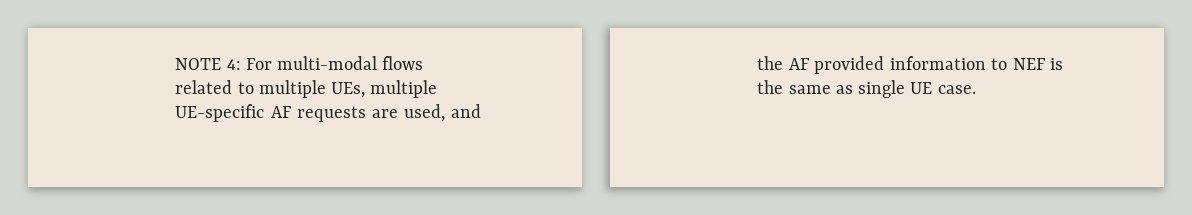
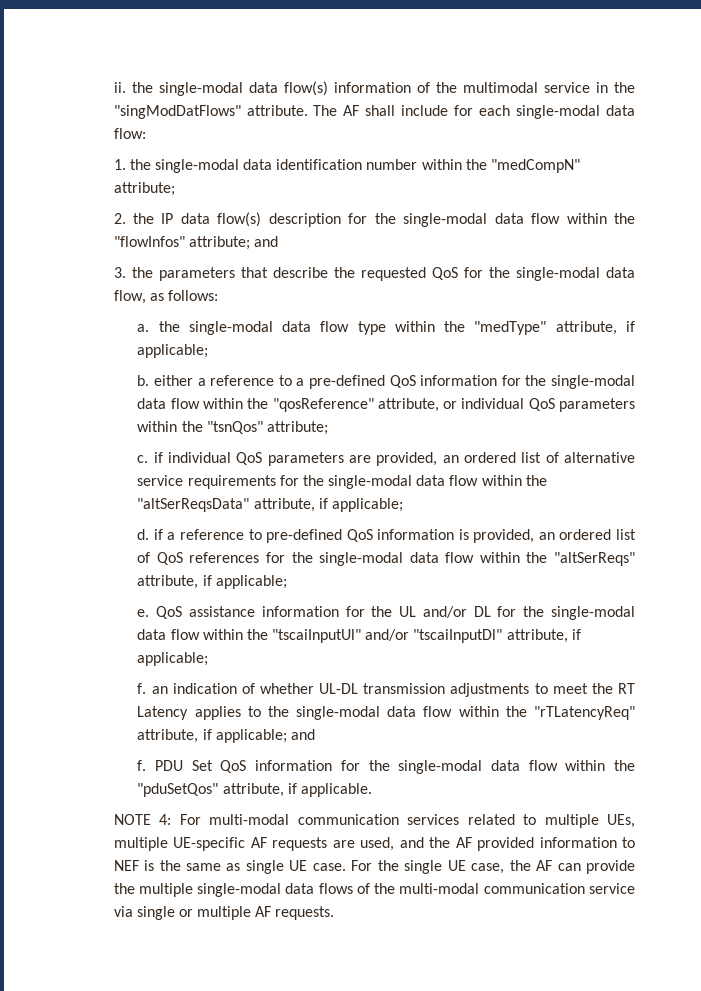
(175, 64) none -> [113,81,635,96] [113,105,635,119] [113,128,146,139] [113,159,581,173] [113,182,175,196] [113,212,635,227] [113,236,278,250] [113,267,635,281] [113,290,218,304] [137,321,635,335] [137,344,209,358] [137,375,636,389] [137,398,635,412] [137,421,328,435] [137,452,635,466] [137,475,547,489] [137,498,403,512] [137,529,636,543] [137,552,635,566] [137,575,287,589] [137,606,636,620] [137,629,581,643] [137,652,209,666] [137,683,636,697] [137,706,636,720] [137,729,315,743] [137,760,635,774] [137,783,372,797] ii. the single-modal data flow(s) information of the multimodal service in the "singModDatFlows" attribute. The AF shall include for each single-modal data flow: // 1. the single-modal data identification number within the "medCompN" attribute; // 2. the IP data flow(s) description for the single-modal data flow within the "flowInfos" attribute; and // 3. the parameters that describe the requested QoS for the single-modal data flow, as follows: // a. the single-modal data flow type within the "medType" attribute, if applicable; // b. either a reference to a pre-defined QoS information for the single-modal data flow within the "qosReference" attribute, or individual QoS parameters within the "tsnQos" attribute; // c. if individual QoS parameters are provided, an ordered list of alternative service requirements for the single-modal data flow within the "altSerReqsData" attribute, if applicable; // d. if a reference to pre-defined QoS information is provided, an ordered list of QoS references for the single-modal data flow within the "altSerReqs" attribute, if applicable; // e. QoS assistance information for the UL and/or DL for the single-modal data flow within the "tscaiInputUl" and/or "tscaiInputDl" attribute, if applicable; // f. an indication of whether UL-DL transmission adjustments to meet the RT Latency applies to the single-modal data flow within the "rTLatencyReq" attribute, if applicable; and // f. PDU Set QoS information for the single-modal data flow within the "pduSetQos" attribute, if applicable. //
[382,56,424,70] flows -> [297,814,460,825] communication services
(976, 89) none -> [351,860,635,874] [113,883,636,897] [113,906,335,920] For the single UE case, the AF can provide the multiple single-modal data flows of the multi-modal communication service via single or multiple AF requests.

